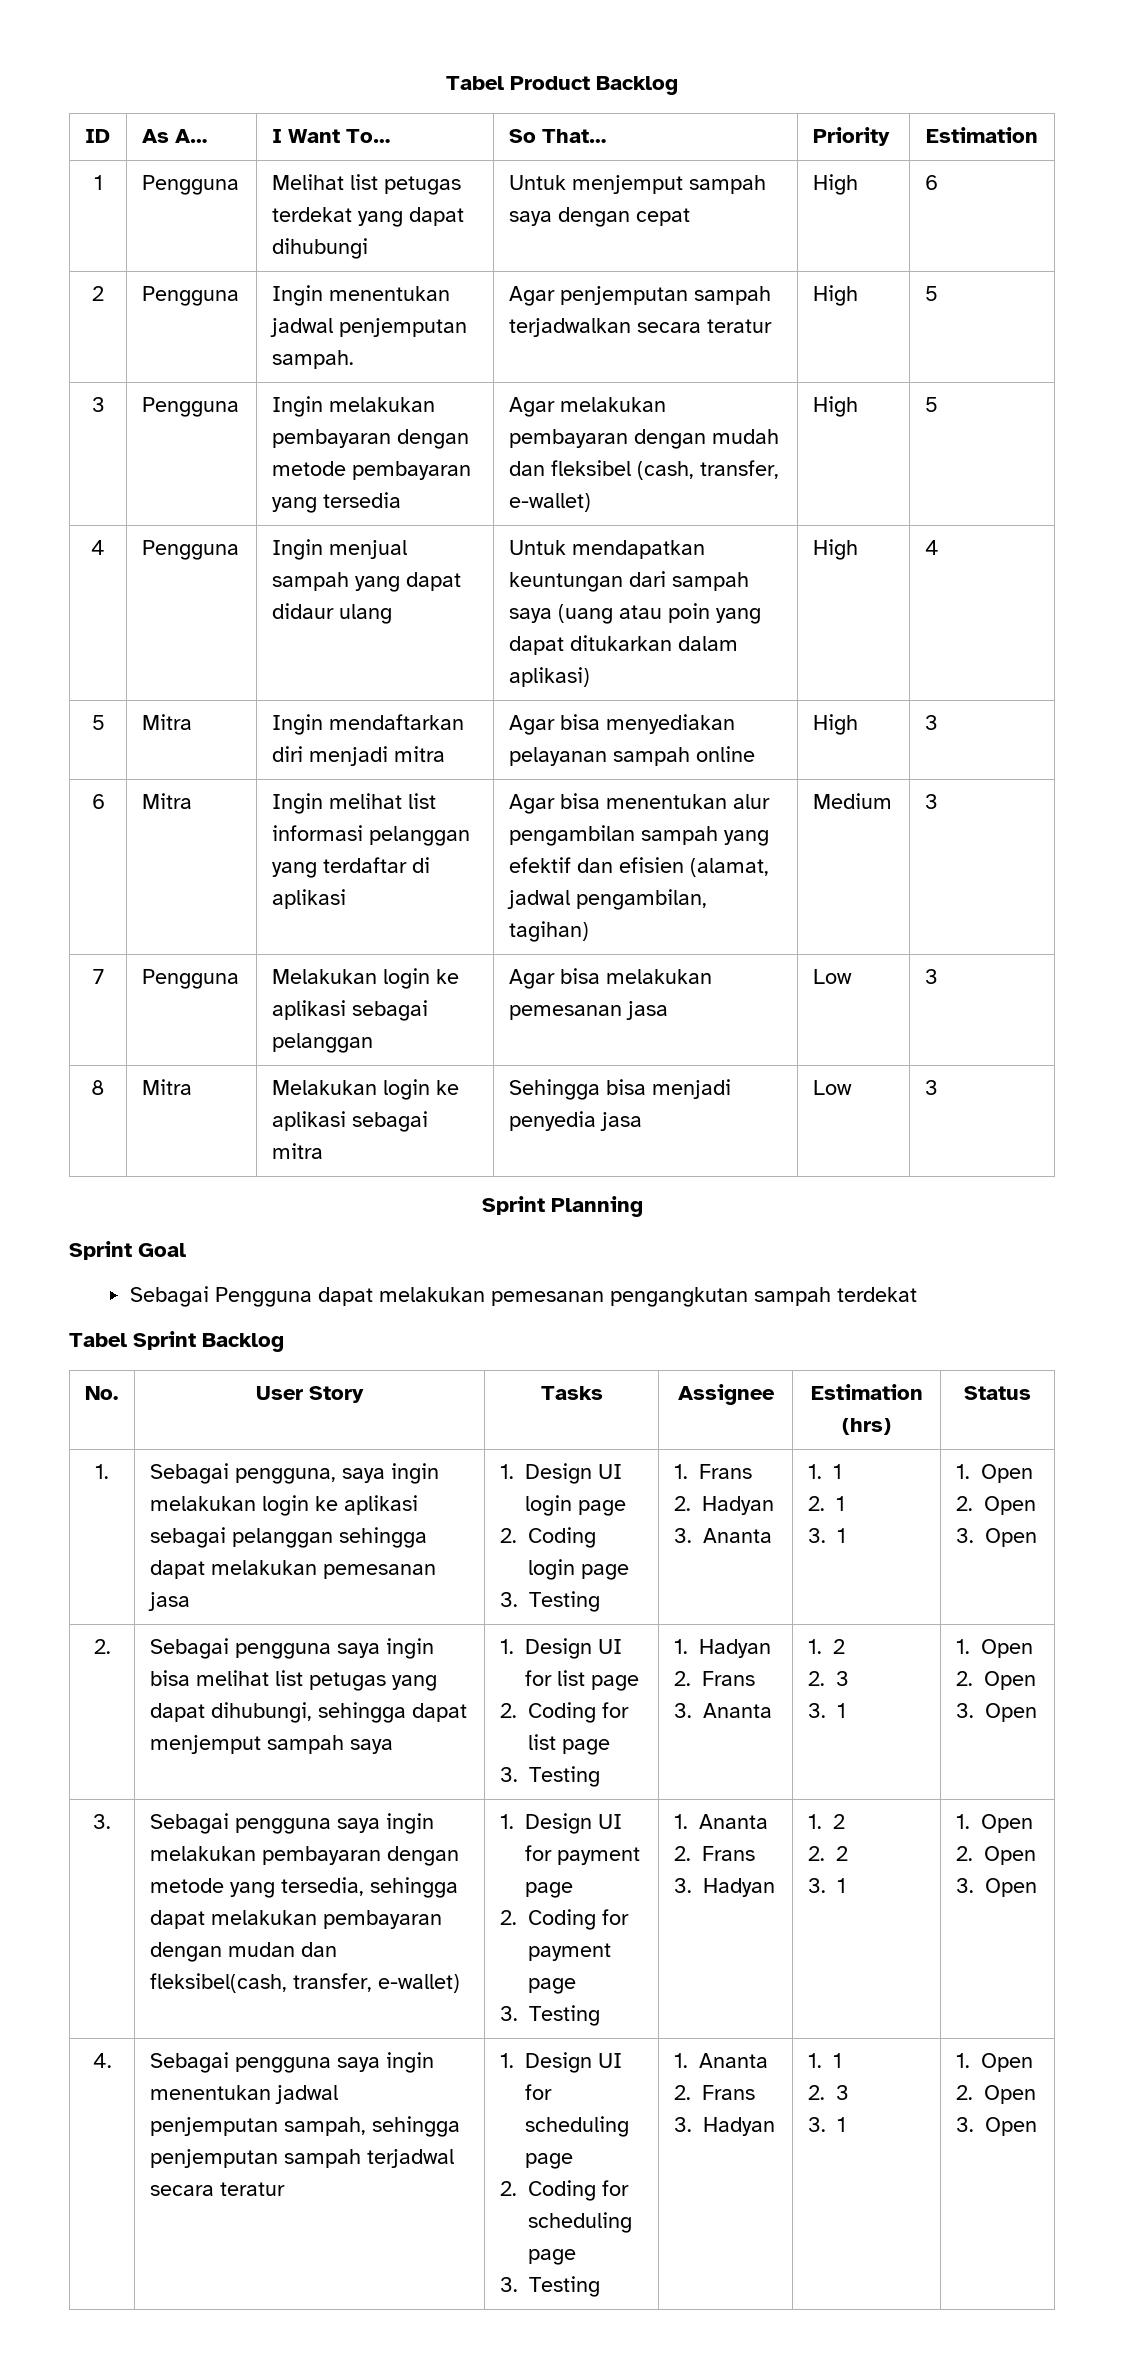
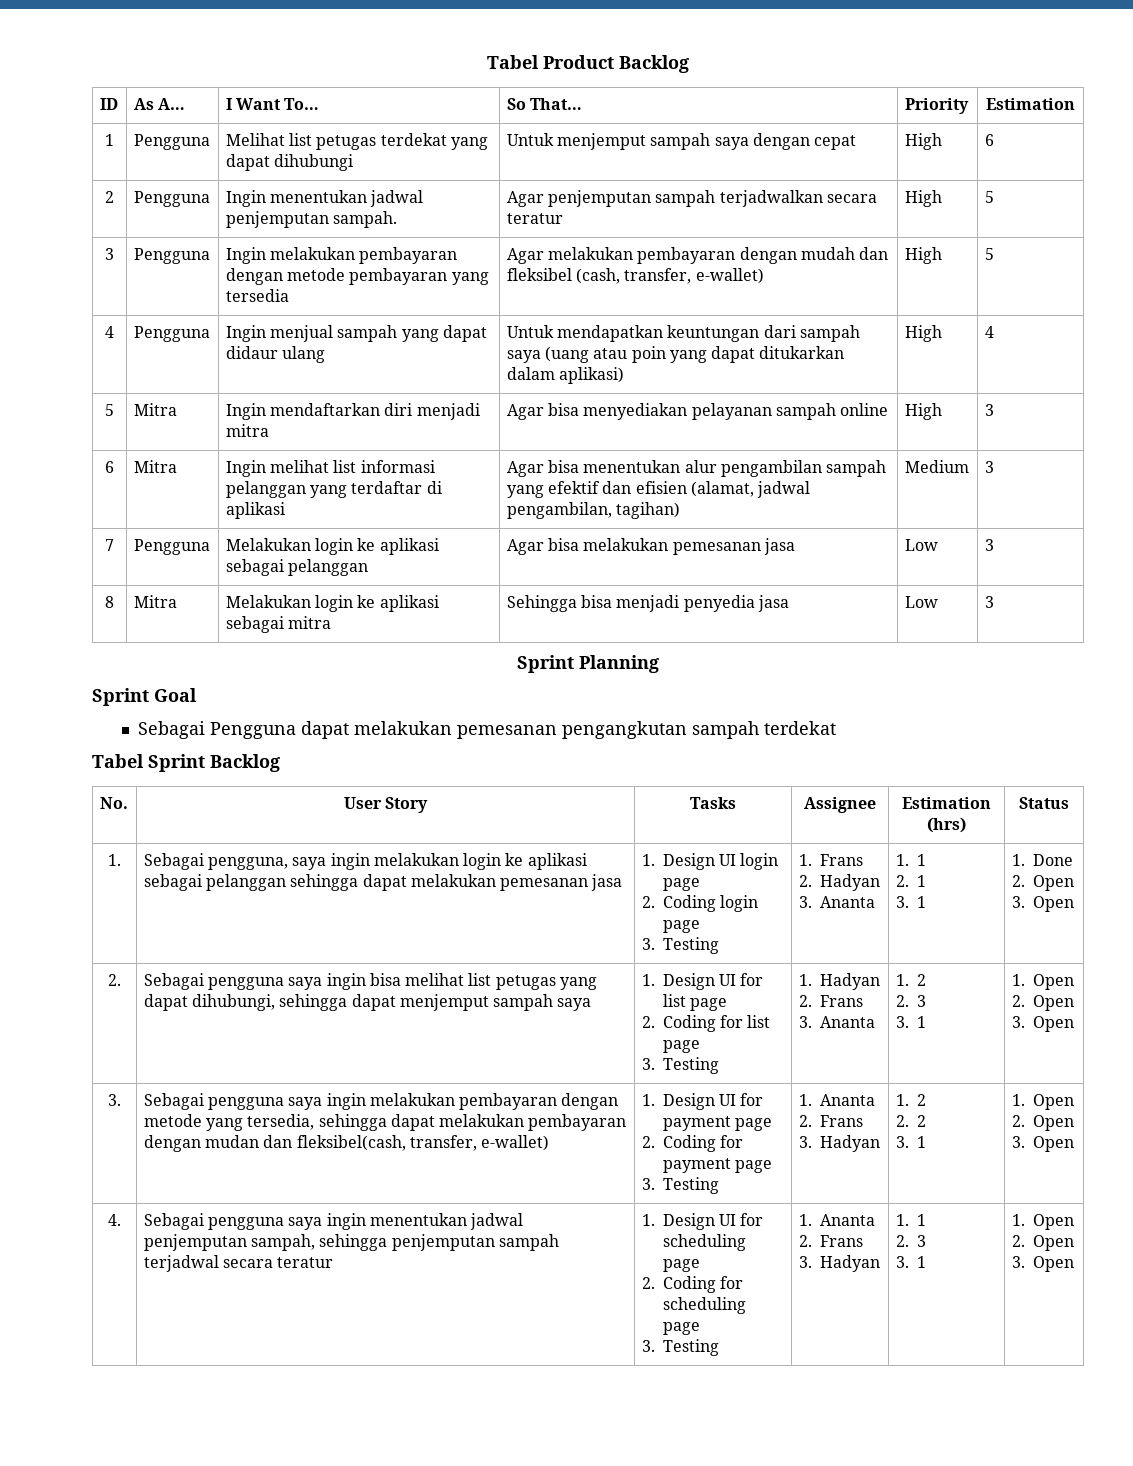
[980,1464,1033,1483] Open -> [1032,854,1073,866] Done

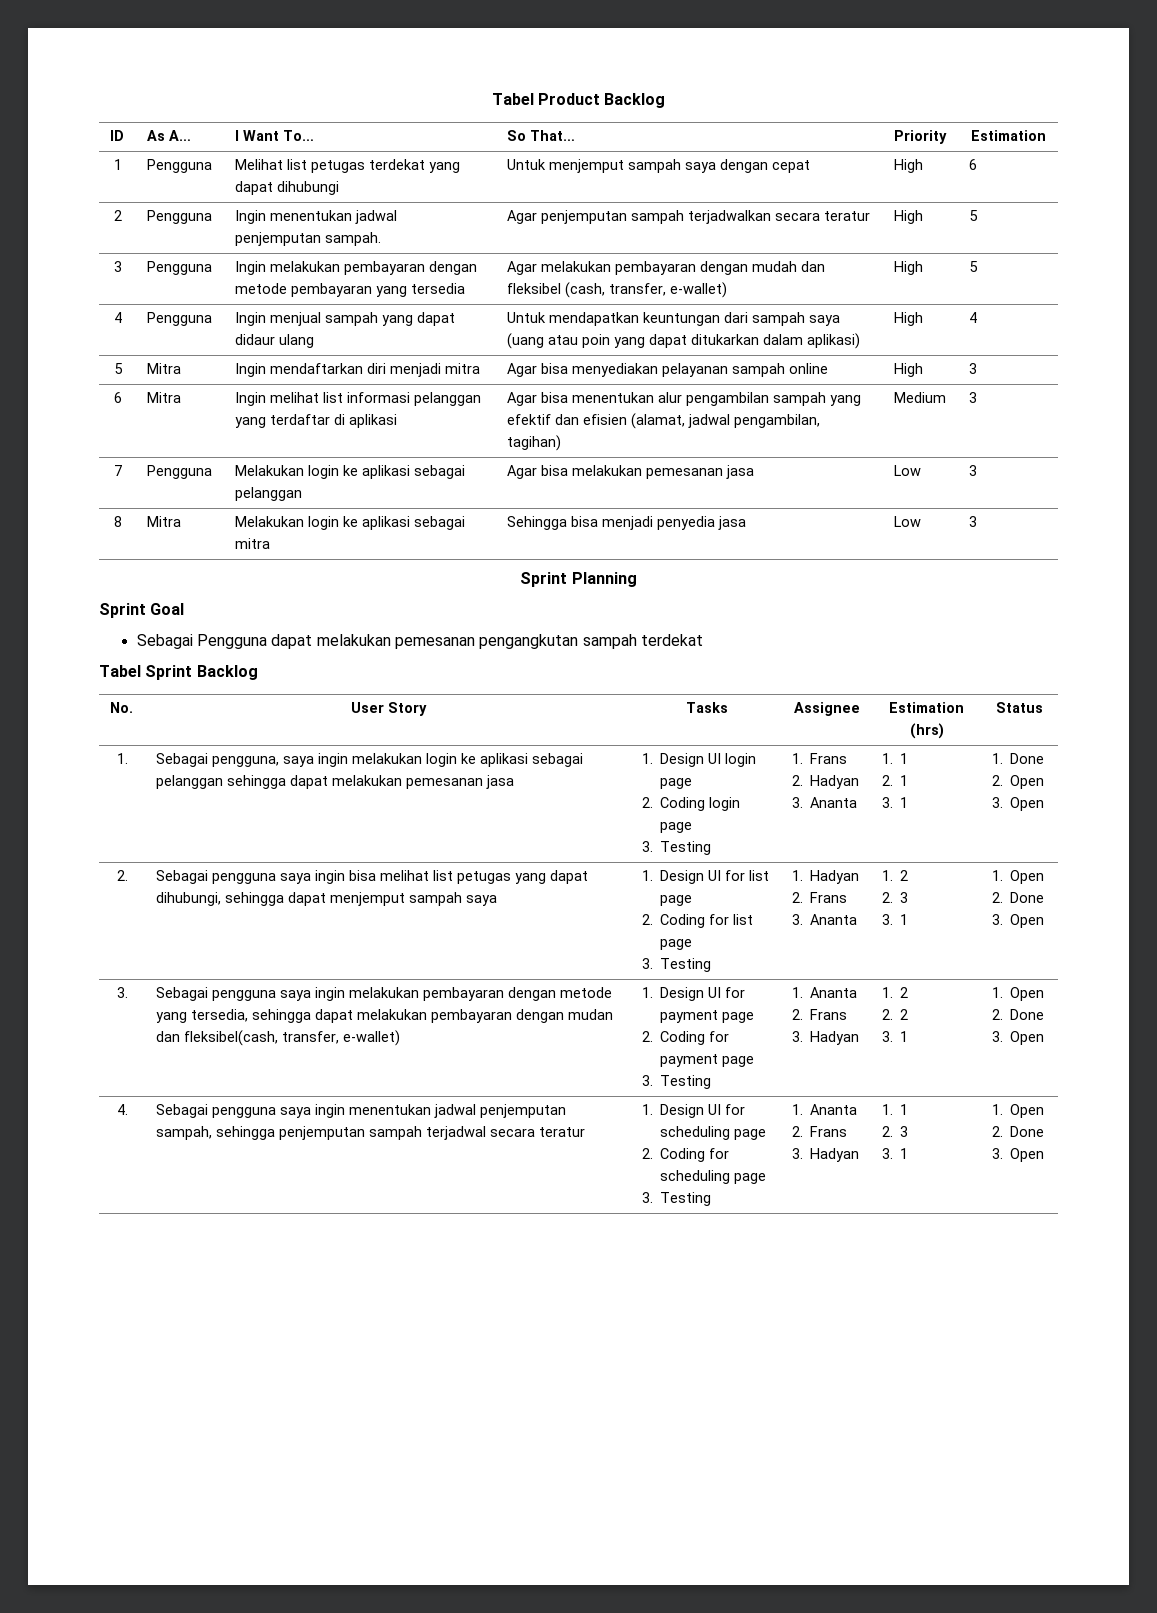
[1032,995,1074,1011] Open -> [1010,892,1045,903] Done
[1032,1115,1074,1131] Open -> [1010,1009,1045,1020] Done
[1032,1235,1074,1251] Open -> [1010,1126,1045,1137] Done

